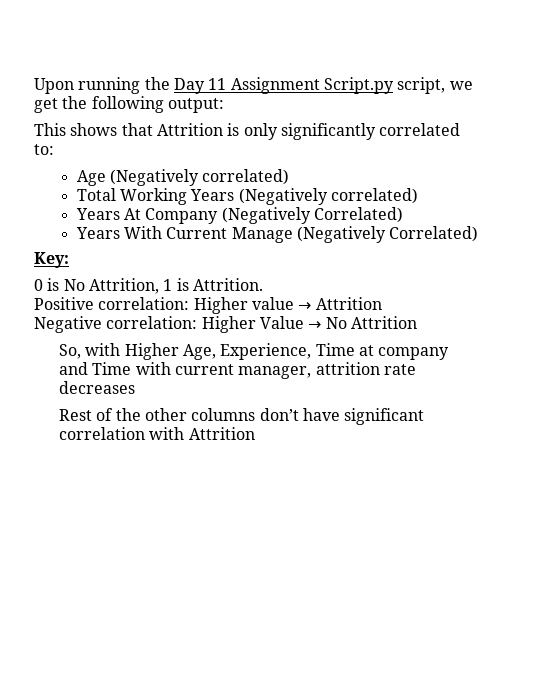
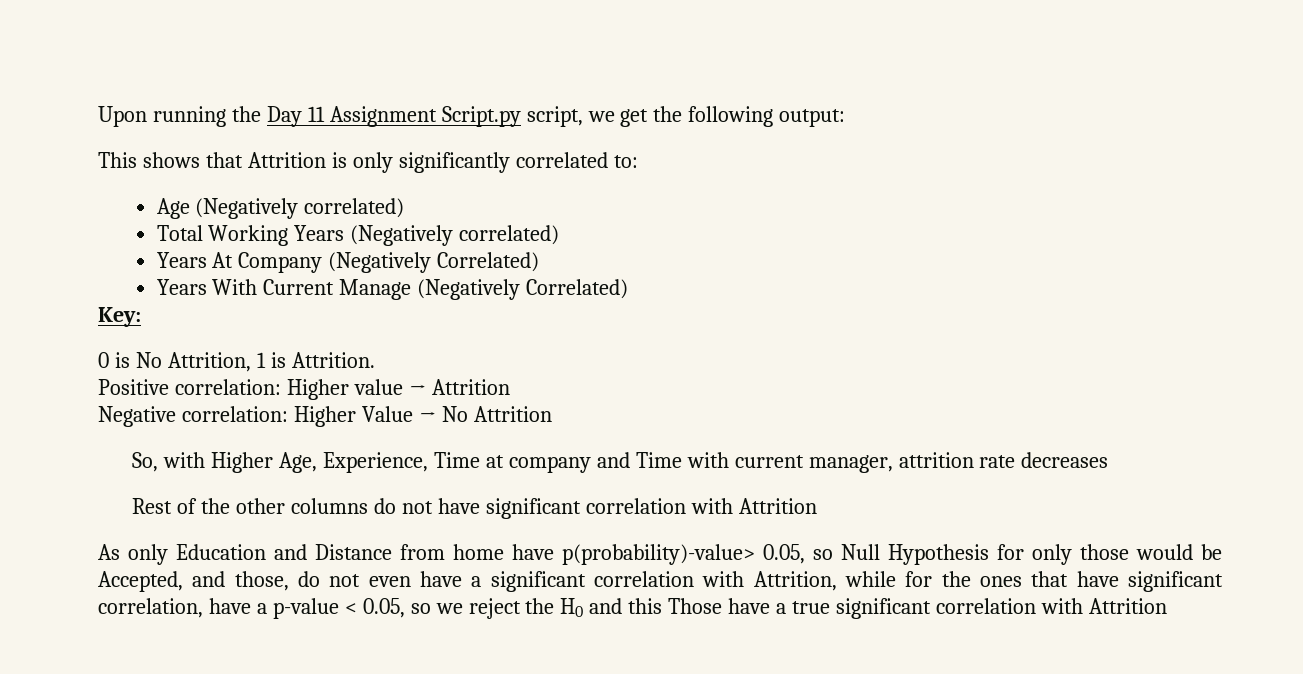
[259,408,299,421] don’t -> [374,498,433,514] do not
(255, 433) none -> [98,544,1222,565] [98,571,1224,592] [98,598,1167,619] // As only Education and Distance from home have p(probability)-value> 0.05, so Null Hypothesis for only those would be Accepted, and those, do not even have a significant correlation with Attrition, while for the ones that have significant correlation, have a p-value < 0.05, so we reject the H0 and this Those have a true significant correlation with Attrition

